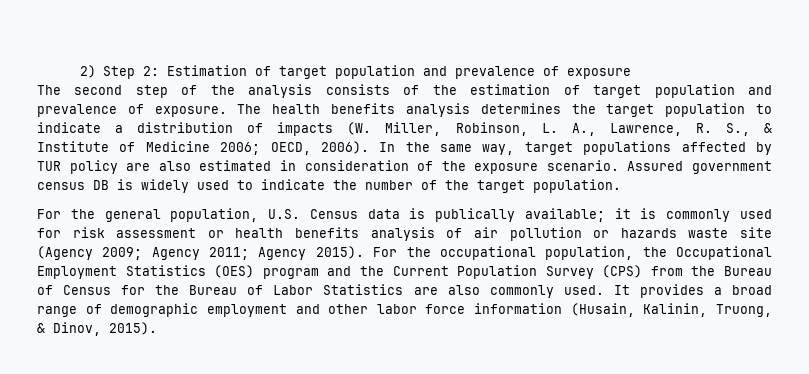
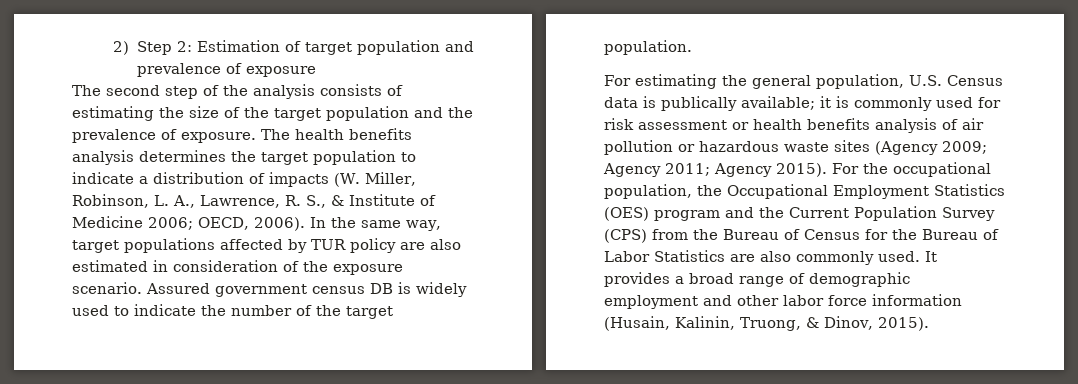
[432,84,772,98] the estimation of target population and -> [72,106,473,121] estimating the size of the target population and the
(61, 214) none -> [635,74,717,89] estimating
[620,227,773,238] hazards waste site -> [699,140,870,152] hazardous waste sites

